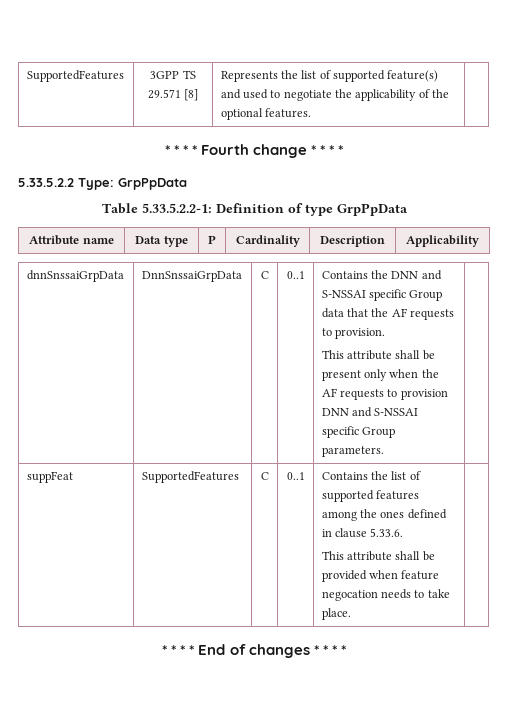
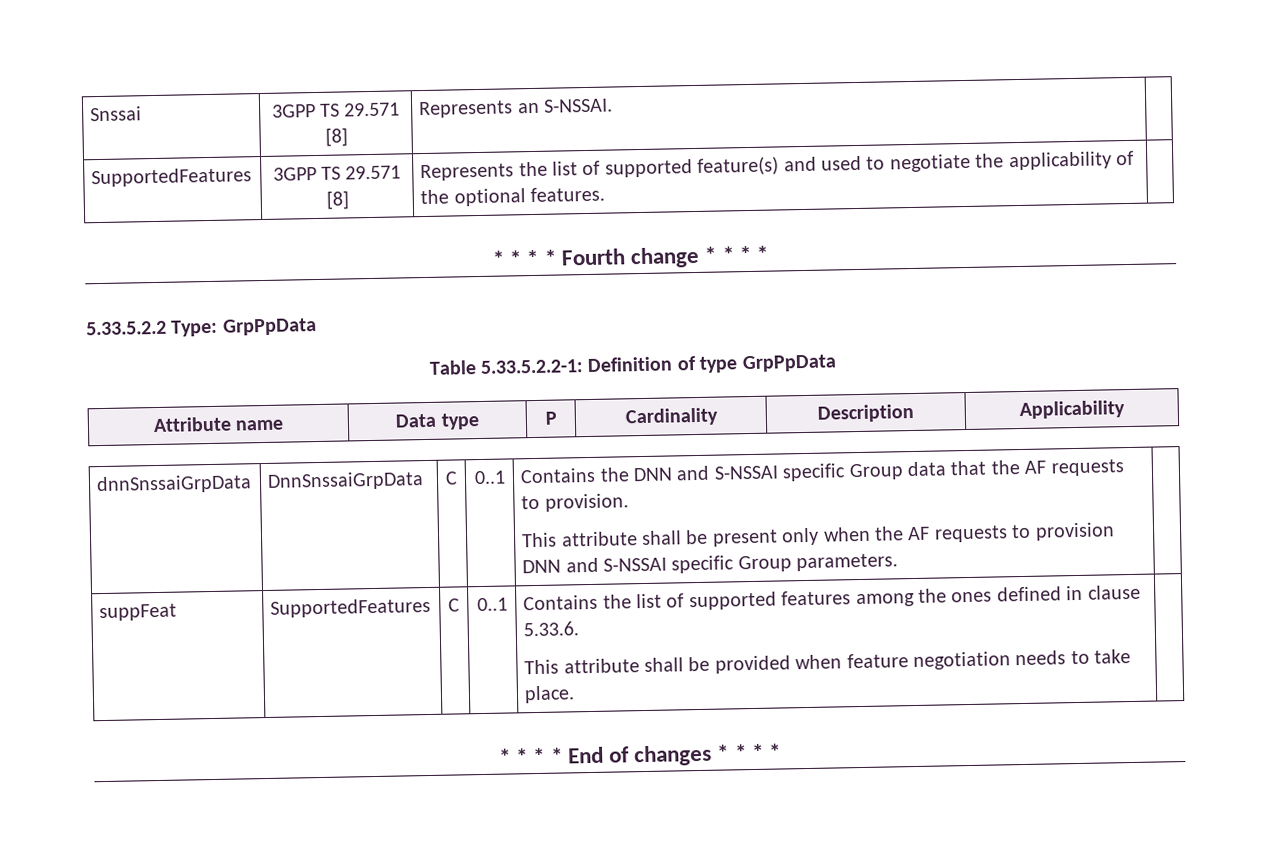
(26, 76) none -> [90,106,143,122] [271,102,401,118] [324,127,348,147] [419,98,613,119] Snssai | 3GPP TS 29.571 [8] | Represents an S-NSSAI. | //
[321,590,378,601] negocation -> [912,651,1011,671] negotiation

